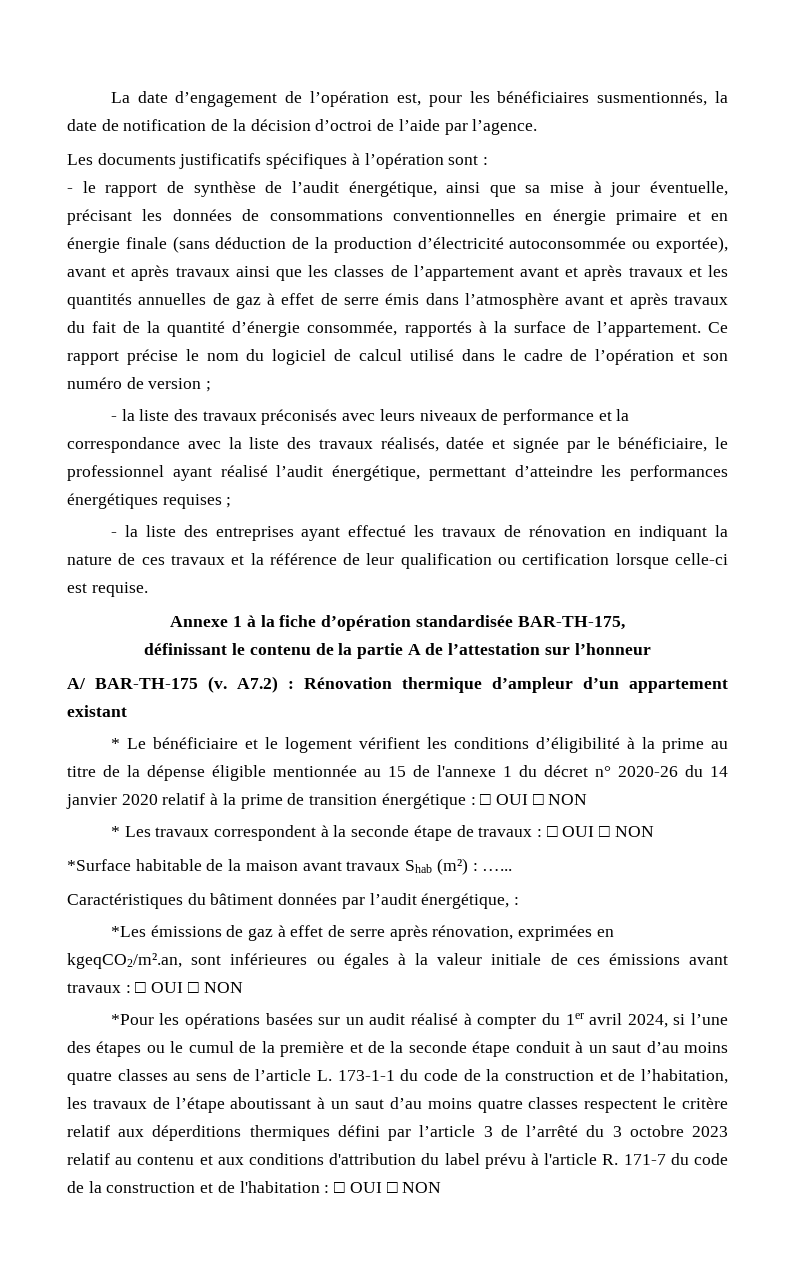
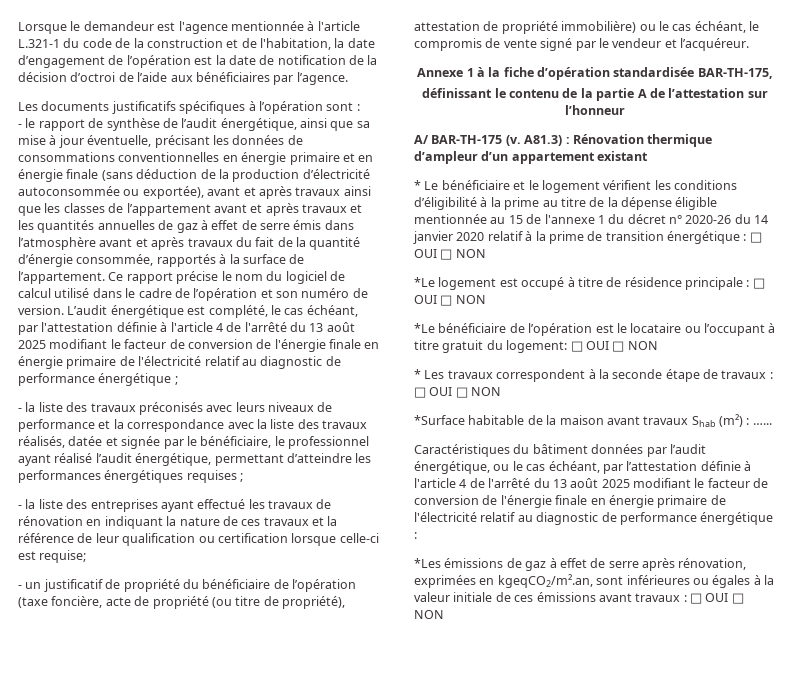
[110,91,708,107] La date d’engagement de l’opération est, pour les bénéficiaires susmentionnés, -> [18,21,360,34] [18,38,375,50] [18,55,213,68] Lorsque le demandeur est l'agence mentionnée à l'article L.321-1 du code de la construction et de l'habitation, la date d’engagement de l’opération est
(440, 125) none -> [170,72,270,82] aux bénéficiaires
[148,378,202,389] version -> [18,305,358,318] [18,322,355,335] [18,339,380,352] [18,356,341,369] [18,373,172,386] version. L’audit énergétique est complété, le cas échéant, par l'attestation définie à l'article 4 de l'arrêté du 13 août 2025 modifiant le facteur de conversion de l'énergie finale en énergie primaire de l'électricité relatif au diagnostic de performance énergétique
[91,582,148,597] requise. -> [39,550,87,563] [18,579,356,592] [18,596,345,609] [414,21,759,34] [414,38,749,51] requise; // - un justificatif de propriété du bénéficiaire de l’opération (taxe foncière, acte de propriété (ou titre de propriété), attestation de propriété immobilière) ou le cas échéant, le compromis de vente signé par le vendeur et l’acquéreur.
[237,676,278,693] A7.2) -> [524,135,563,146] A81.3)
(588, 799) none -> [414,277,765,290] [414,295,486,306] [414,323,776,336] [414,340,658,353] // *Le logement est occupé à titre de résidence principale : □ OUI □ NON // *Le bénéficiaire de l’opération est le locataire ou l’occupant à titre gratuit du logement: □ OUI □ NON
(510, 901) none -> [493,461,751,474] [414,478,769,488] [414,495,726,508] [414,512,774,525] ou le cas échéant, par l’attestation définie à l'article 4 de l'arrêté du 13 août 2025 modifiant le facteur de conversion de l'énergie finale en énergie primaire de l'électricité relatif au diagnostic de performance énergétique
[110,1013,728,1029] [67,1041,729,1057] [67,1069,728,1085] [67,1097,728,1113] [67,1125,729,1141] [67,1153,729,1169] [67,1181,442,1193] // *Pour les opérations basées sur un audit réalisé à compter du 1er avril 2024, si l’une des étapes ou le cumul de la première et de la seconde étape conduit à un saut d’au moins quatre classes au sens de l’article L. 173-1-1 du code de la construction et de l’habitation, les travaux de l’étape aboutissant à un saut d’au moins quatre classes respectent le critère relatif aux déperditions thermiques défini par l’article 3 de l’arrêté du 3 octobre 2023 relatif au contenu et aux conditions d'attribution du label prévu à l'article R. 171-7 du code de la construction et de l'habitation : □ OUI □ NON -> (444, 614) none

